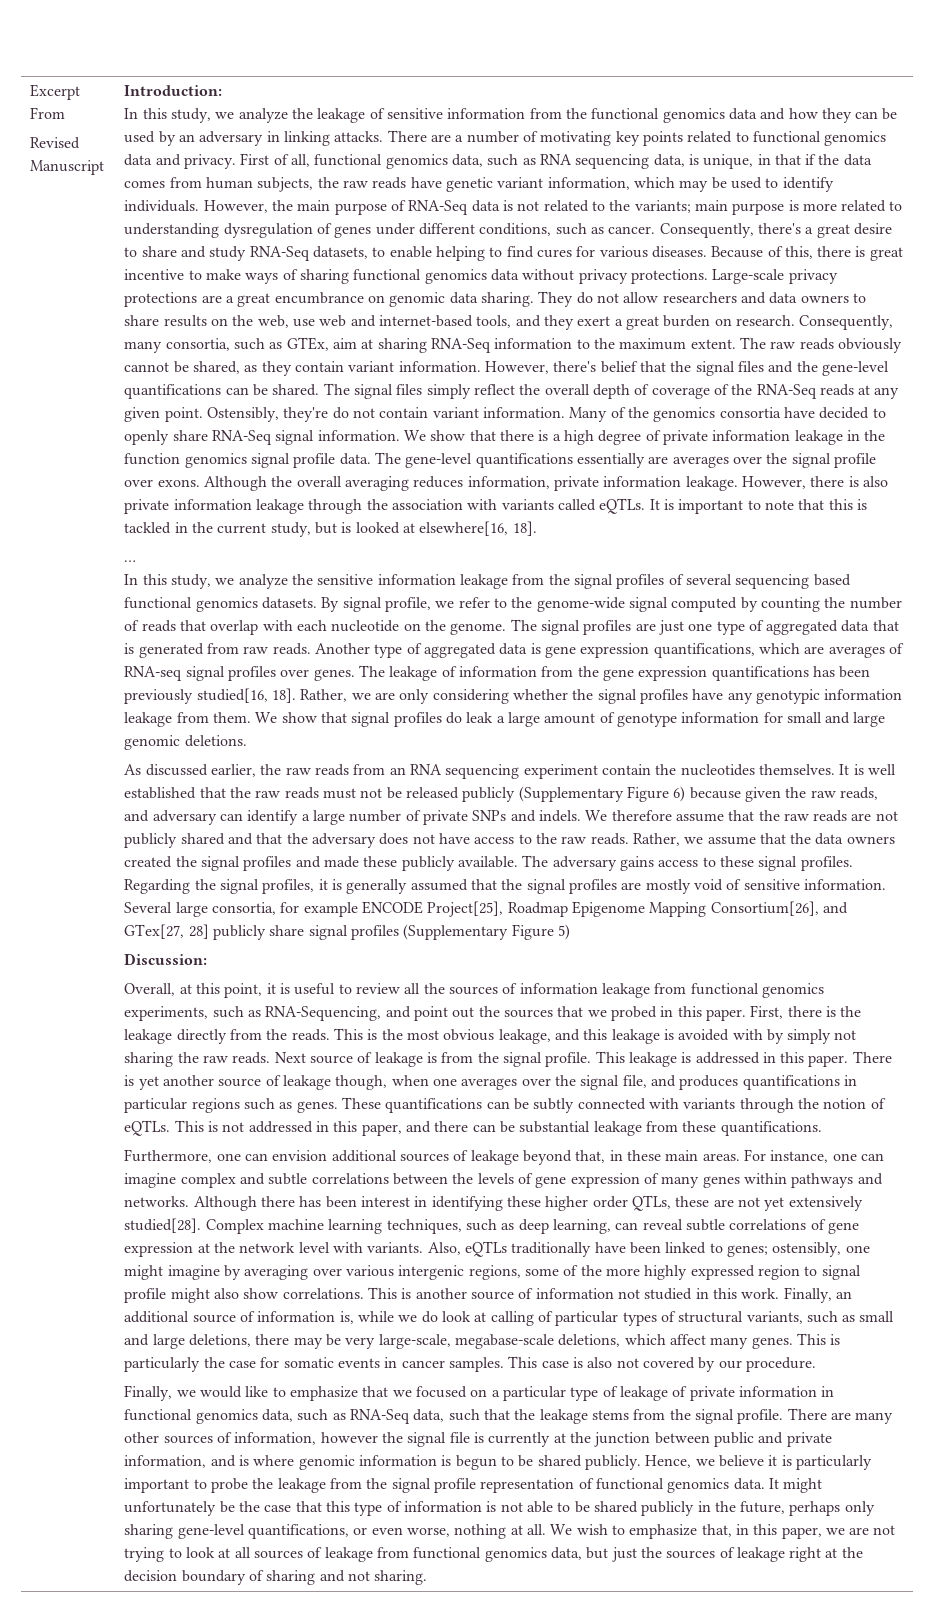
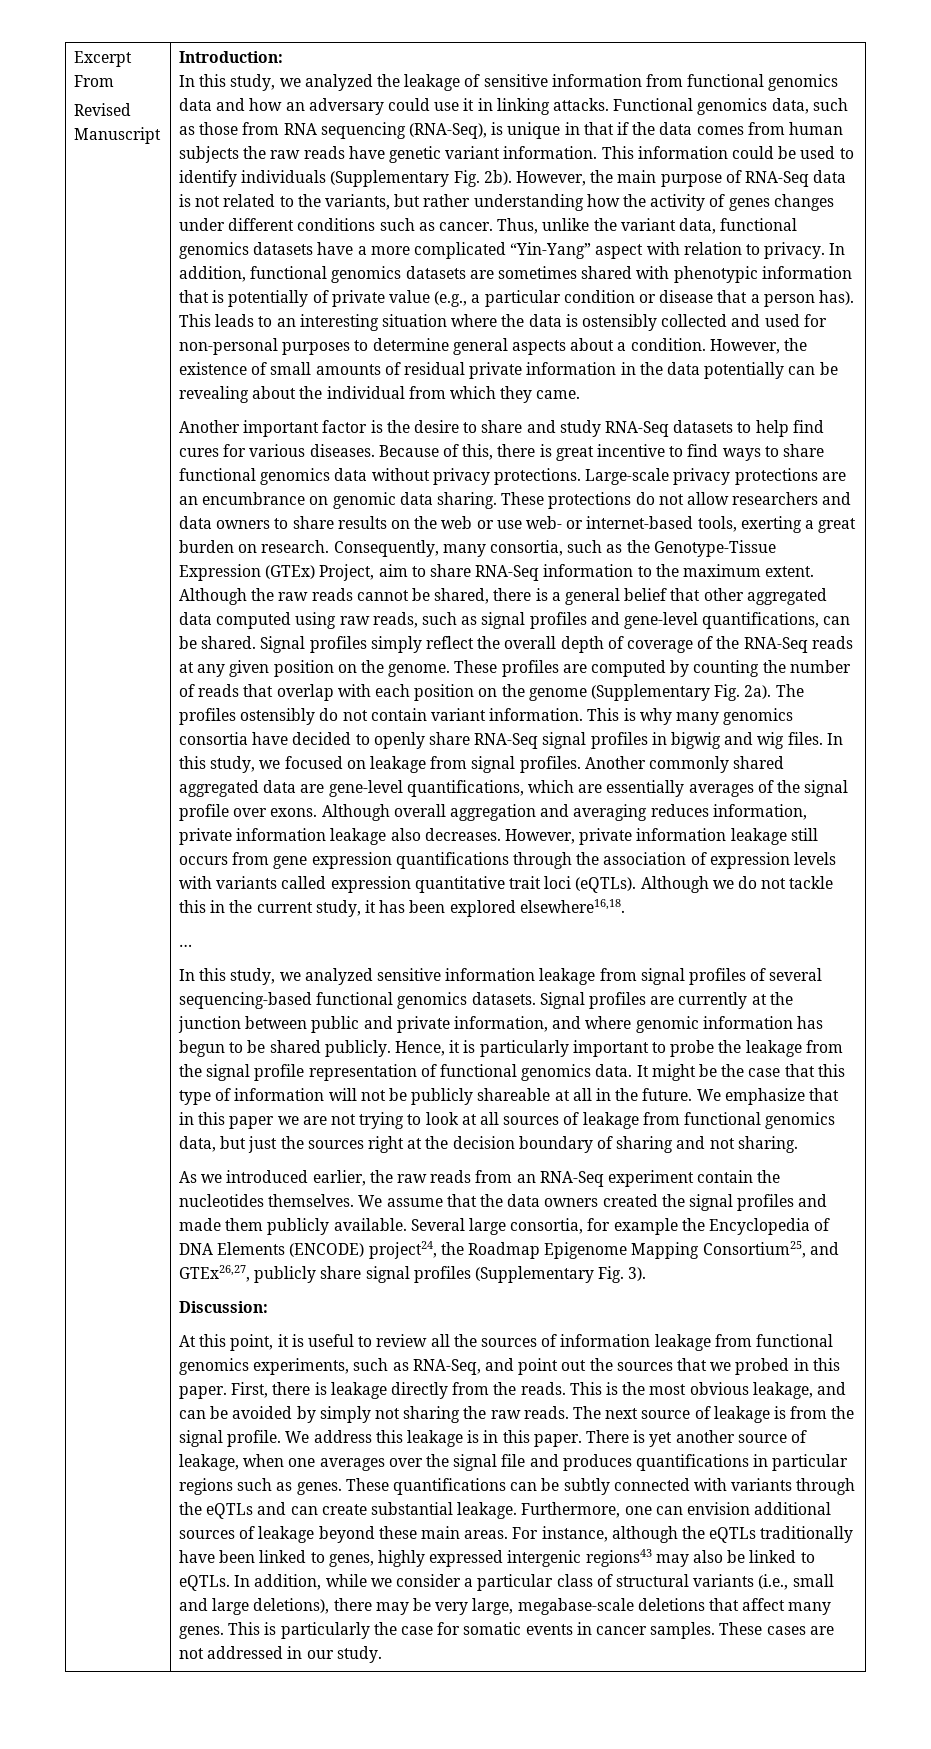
[238,108,288,123] analyze -> [304,74,373,91] analyzed
[565,108,587,119] the -> (683, 80) none
[821,108,898,123] [124,130,887,146] [124,153,754,169] they can be used by an adversary in linking attacks. There are a number of motivating key points related to functional genomics data and privacy. First of all, functional genomics data, such as RNA sequencing data, is unique, -> [285,98,848,115] [179,122,561,139] an adversary could use it in linking attacks. Functional genomics data, such as those from RNA sequencing (RNA-Seq), is unique
[257,177,314,192] subjects, -> [179,146,240,163] subjects
[547,177,834,192] [124,200,200,212] information, which may be used to identify individuals. -> [503,146,854,159] [179,170,512,187] information. This information could be used to identify individuals (Supplementary Fig. 2b).
[634,200,903,215] [124,223,313,238] variants; main purpose is more related to understanding dysregulation -> [325,194,706,211] variants, but rather understanding how the activity
(372, 232) none -> [773,194,834,211] changes
[479,223,552,236] conditions, -> [297,218,376,231] conditions
[659,223,850,238] Consequently, there's a great -> [497,218,798,234] [179,242,846,259] [179,266,852,283] [179,290,854,307] [179,314,827,331] [179,338,807,355] [179,362,838,379] [179,386,581,403] [179,420,410,437] Thus, unlike the variant data, functional genomics datasets have a more complicated “Yin-Yang” aspect with relation to privacy. In addition, functional genomics datasets are sometimes shared with phenotypic information that is potentially of private value (e.g., a particular condition or disease that a person has). This leads to an interesting situation where the data is ostensibly collected and used for non-personal purposes to determine general aspects about a condition. However, the existence of small amounts of residual private information in the data potentially can be revealing about the individual from which they came. // Another important factor is the
[313,246,503,261] datasets, to enable helping to -> [673,420,789,437] datasets to help
[206,269,350,284] make ways of sharing -> [687,444,824,461] find ways to share
[226,293,271,307] a great -> [179,496,199,505] an
[538,291,574,307] They -> [501,492,632,509] These protections
[257,315,611,330] web, use web and internet-based tools, and they exert -> [441,516,802,533] web or use web- or internet-based tools, exerting
[286,337,427,353] GTEx, aim at sharing -> [626,540,776,557] [179,564,472,581] the Genotype-Tissue Expression (GTEx) Project, aim to share
[739,337,902,353] The raw reads obviously -> [179,588,353,605] Although the raw reads
[244,361,889,376] [124,383,423,399] as they contain variant information. However, there's belief that the signal files and the gene-level quantifications can be shared. The signal files -> [493,588,827,605] [179,612,851,629] [179,636,367,653] there is a general belief that other aggregated data computed using raw reads, such as signal profiles and gene-level quantifications, can be shared. Signal profiles
[164,407,886,422] [124,430,886,445] [124,452,876,468] [124,476,888,491] [124,498,867,514] [124,521,537,537] [124,560,137,562] [124,574,851,589] [124,597,668,612] point. Ostensibly, they're do not contain variant information. Many of the genomics consortia have decided to openly share RNA-Seq signal information. We show that there is a high degree of private information leakage in the function genomics signal profile data. The gene-level quantifications essentially are averages over the signal profile over exons. Although the overall averaging reduces information, private information leakage. However, there is also private information leakage through the association with variants called eQTLs. It is important to note that this is tackled in the current study, but is looked at elsewhere[16, 18]. // … // In this study, we analyze the sensitive information leakage from the signal profiles of several sequencing based functional genomics datasets. By signal profile, we refer to the genome-wide signal -> [273,660,587,677] position on the genome. These profiles are
[331,619,899,635] [124,643,650,658] nucleotide on the genome. The signal profiles are just one type of aggregated data that is generated from raw reads. Another type of aggregated data is gene expression -> [414,684,804,701] [179,708,794,725] [179,732,843,749] [179,756,785,773] [179,780,403,797] position on the genome (Supplementary Fig. 2a). The profiles ostensibly do not contain variant information. This is why many genomics consortia have decided to openly share RNA-Seq signal profiles in bigwig and wig files. In this study, we focused on leakage from signal profiles. Another commonly shared aggregated data are gene-level
(825, 650) none -> [606,780,685,797] essentially
[124,665,871,681] [124,688,903,704] [124,712,886,727] [124,735,247,750] RNA-seq signal profiles over genes. The leakage of information from the gene expression quantifications has been previously studied[16, 18]. Rather, we are only considering whether the signal profiles have any genotypic information leakage from them. We show that signal profiles do leak a large amount of genotype information for small and large genomic deletions. -> [776,780,849,797] [179,804,807,821] [179,828,818,845] [179,852,836,869] [179,876,834,893] [179,899,625,917] [179,944,193,947] [179,968,823,985] [179,992,793,1009] [178,1016,823,1033] [179,1040,843,1057] [179,1064,845,1081] [179,1088,839,1105] [179,1112,836,1129] [179,1136,798,1153] the signal profile over exons. Although overall aggregation and averaging reduces information, private information leakage also decreases. However, private information leakage still occurs from gene expression quantifications through the association of expression levels with variants called expression quantitative trait loci (eQTLs). Although we do not tackle this in the current study, it has been explored elsewhere16,18. // … // In this study, we analyzed sensitive information leakage from signal profiles of several sequencing-based functional genomics datasets. Signal profiles are currently at the junction between public and private information, and where genomic information has begun to be shared publicly. Hence, it is particularly important to probe the leakage from the signal profile representation of functional genomics data. It might be the case that this type of information will not be publicly shareable at all in the future. We emphasize that in this paper we are not trying to look at all sources of leakage from functional genomics data, but just the sources right at the decision boundary of sharing and not sharing.
[145,764,208,776] discussed -> [201,1170,309,1183] we introduced
[409,764,520,779] RNA sequencing -> [539,1171,604,1187] RNA-Seq
[839,764,896,775] [124,786,878,802] [124,810,898,825] [124,833,704,848] It is well established that the raw reads must not be released publicly (Supplementary Figure 6) because given the raw reads, and adversary can identify a large number of private SNPs and indels. We therefore assume that the raw reads are not publicly shared and that the adversary does not have access to the raw reads. Rather, we -> [358,1195,383,1207] We
[363,856,398,867] these -> [225,1218,264,1231] them
[522,855,853,871] [124,879,886,894] The adversary gains access to these signal profiles. Regarding the signal profiles, it is generally assumed that the signal profiles are mostly void of sensitive information. -> (407, 1224) none
[362,901,848,917] [124,924,209,939] ENCODE Project[25], Roadmap Epigenome Mapping Consortium[26], and GTex[27, 28] -> [681,1218,831,1235] [179,1241,839,1259] [179,1265,251,1282] the Encyclopedia of DNA Elements (ENCODE) project24, the Roadmap Epigenome Mapping Consortium25, and GTEx26,27,
[511,924,570,940] Figure 5) -> [598,1266,647,1283] Fig. 3).
[124,983,192,996] Overall, at -> [179,1335,197,1347] At
[265,1006,382,1021] RNA-Sequencing, -> [412,1359,481,1375] RNA-Seq,
[840,1006,862,1017] the -> (327, 1388) none
[583,1029,763,1044] this leakage is avoided with -> [179,1406,293,1419] can be avoided
[274,1052,306,1063] Next -> [572,1406,639,1419] The next
[595,1051,760,1067] This leakage is addressed -> [285,1430,480,1447] We address this leakage is
[283,1075,388,1090] leakage though, -> [179,1454,240,1471] leakage,
[622,1075,647,1088] file, -> [501,1454,526,1467] file
[823,1098,886,1109] [124,1120,822,1136] notion of eQTLs. This is not addressed in this paper, and there can be substantial leakage from these quantifications. // -> [206,1502,518,1519] eQTLs and can create substantial leakage.
[575,1150,623,1163] that, in -> (375, 1534) none
[832,1153,884,1161] [124,1173,883,1188] [124,1195,863,1211] [124,1218,859,1234] [124,1242,461,1257] one can imagine complex and subtle correlations between the levels of gene expression of many genes within pathways and networks. Although there has been interest in identifying these higher order QTLs, these are not yet extensively studied[28]. Complex machine learning techniques, such as deep learning, can reveal subtle correlations of gene expression at the network level with variants. Also, -> [611,1526,705,1543] although the
[726,1242,870,1257] [124,1265,861,1280] [124,1287,852,1303] [124,1311,895,1326] [124,1334,252,1349] genes; ostensibly, one might imagine by averaging over various intergenic regions, some of the more highly expressed region to signal profile might also show correlations. This is another source of information not studied in this work. Finally, an additional source of information is, while we do look at calling of particular types of structural variants, such as small and large deletions, -> [328,1549,815,1567] [179,1574,834,1591] [179,1598,330,1615] genes, highly expressed intergenic regions43 may also be linked to eQTLs. In addition, while we consider a particular class of structural variants (i.e., small and large deletions),
[378,1334,666,1349] large-scale, megabase-scale deletions, which -> [472,1598,739,1615] large, megabase-scale deletions that
[508,1356,816,1372] [124,1385,835,1401] [124,1408,894,1424] [124,1432,832,1447] [124,1455,872,1470] [124,1478,823,1493] [124,1501,875,1516] [124,1524,896,1539] [124,1547,863,1562] [124,1570,428,1585] This case is also not covered by our procedure. // Finally, we would like to emphasize that we focused on a particular type of leakage of private information in functional genomics data, such as RNA-Seq data, such that the leakage stems from the signal profile. There are many other sources of information, however the signal file is currently at the junction between public and private information, and is where genomic information is begun to be shared publicly. Hence, we believe it is particularly important to probe the leakage from the signal profile representation of functional genomics data. It might unfortunately be the case that this type of information is not able to be shared publicly in the future, perhaps only sharing gene-level quantifications, or even worse, nothing at all. We wish to emphasize that, in this paper, we are not trying to look at all sources of leakage from functional genomics data, but just the sources of leakage right at the decision boundary of sharing and not sharing. -> [719,1622,834,1635] [179,1646,382,1663] These cases are not addressed in our study.

